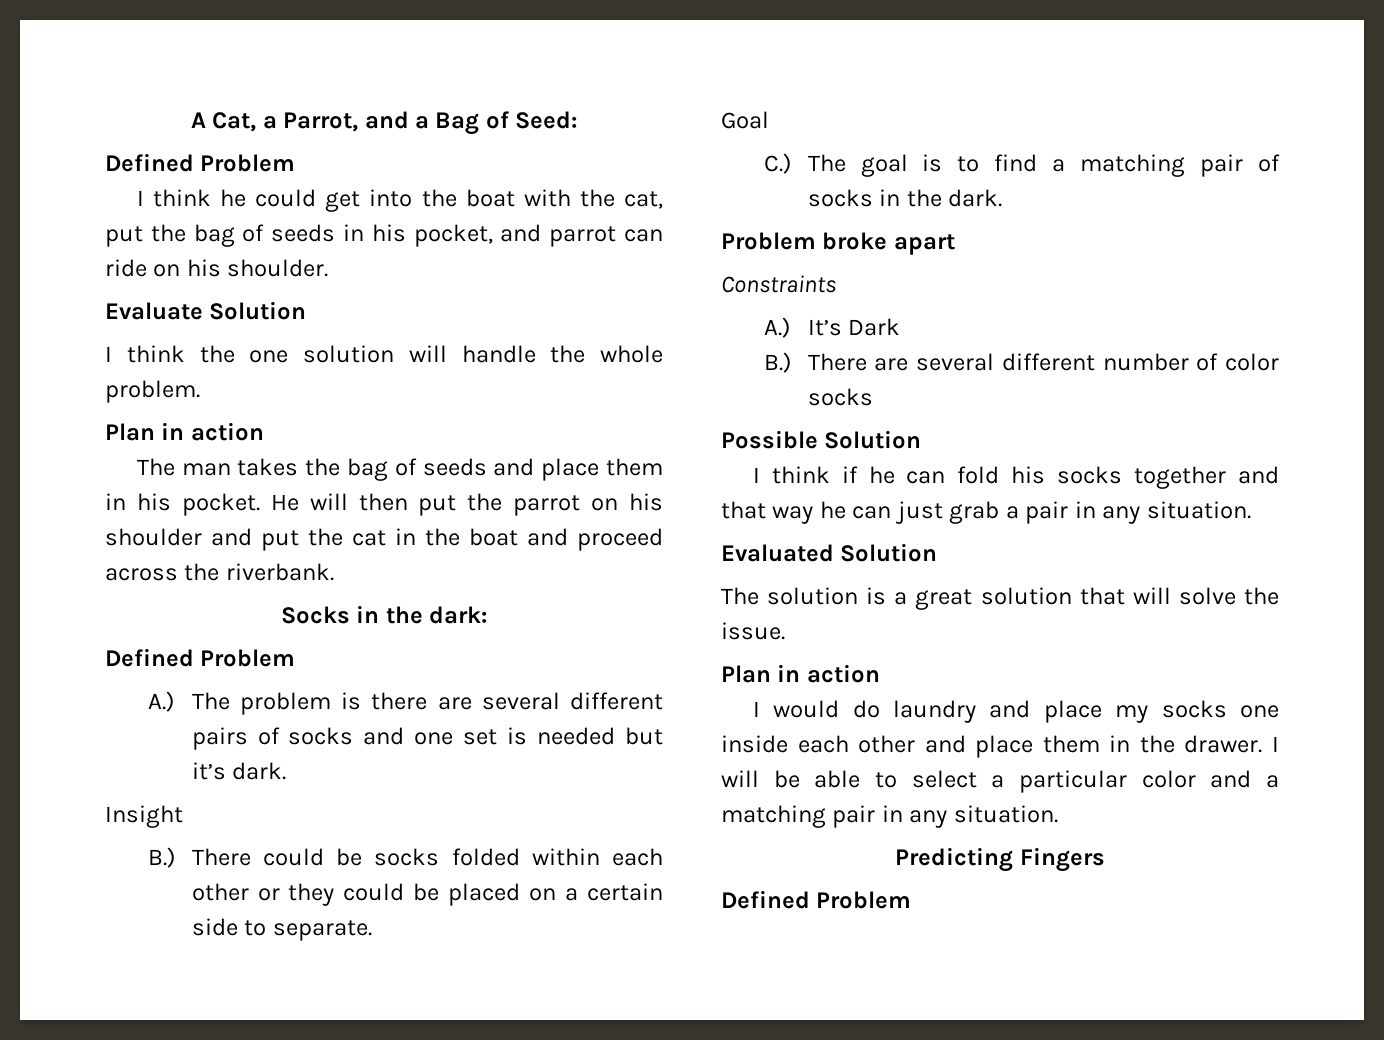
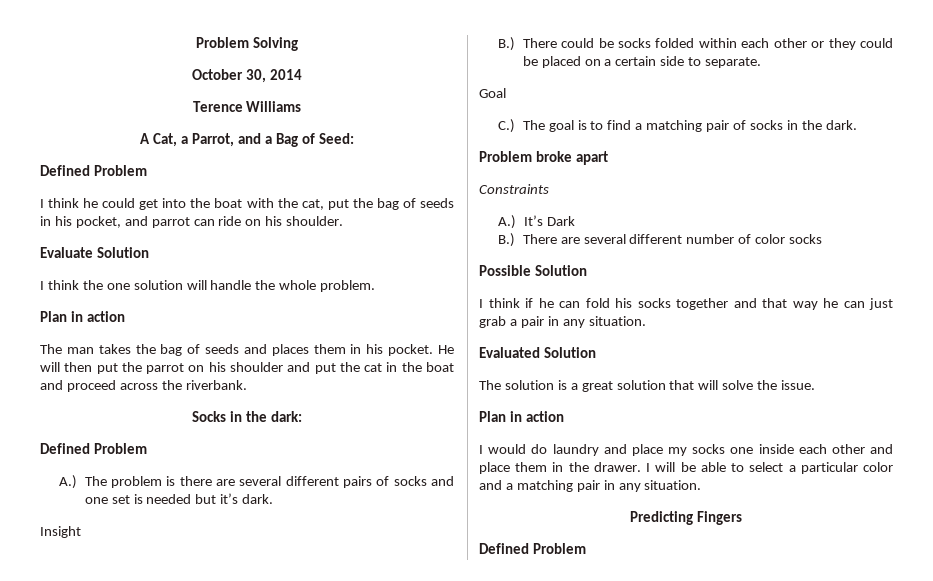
(190, 120) none -> [196,37,298,51] [192,69,302,83] [192,101,302,112] Problem Solving // October 30, 2014 // Terence Williams //
[541,458,600,481] place -> [271,344,309,356] places

